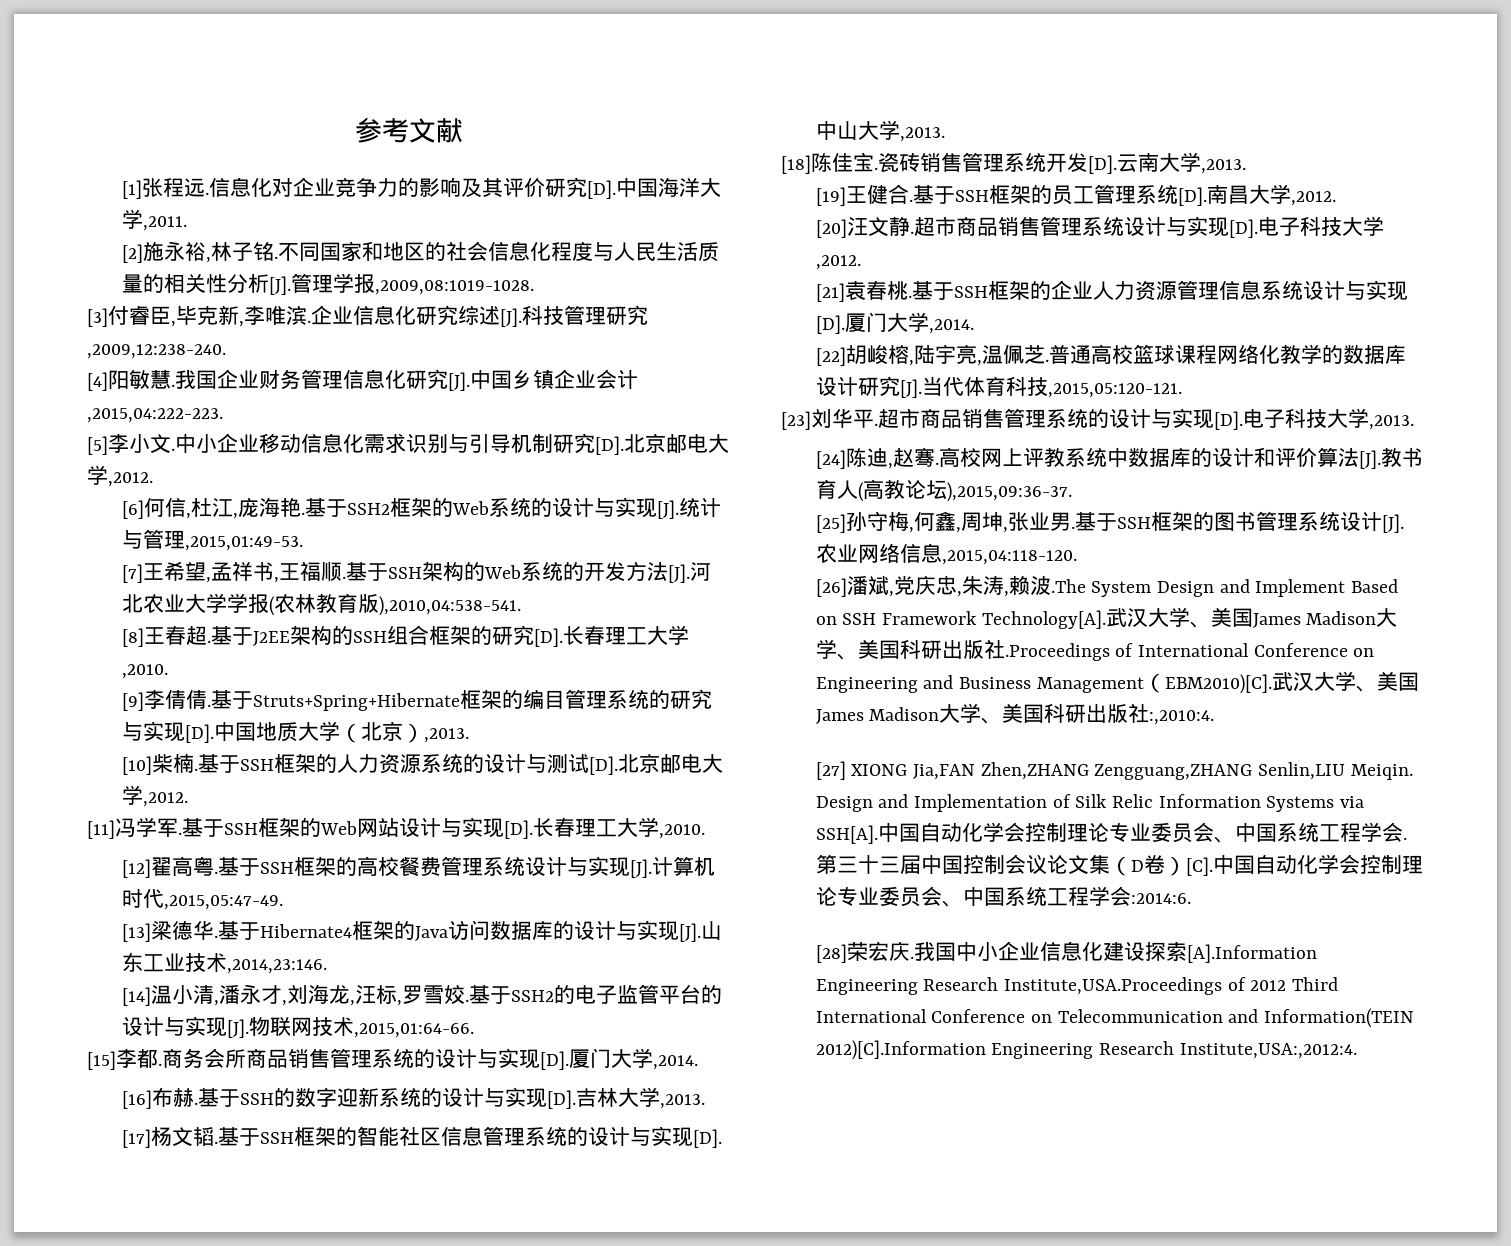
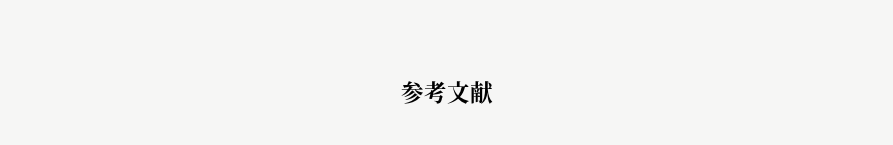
[121,177,721,199] [121,209,187,231] [121,241,719,263] [121,273,534,295] [87,305,648,327] [87,344,226,359] [87,369,638,391] [87,408,223,423] [87,433,729,455] [87,465,153,487] [121,497,721,519] [121,529,303,551] [121,561,711,583] [121,593,521,616] [121,625,689,647] [121,664,168,679] [121,689,712,711] [121,721,469,743] [121,753,723,775] [121,785,188,807] [87,817,705,839] [121,856,715,878] [121,889,283,910] [121,920,722,942] [121,953,327,974] [121,984,722,1006] [121,1016,474,1038] [87,1048,698,1070] [121,1087,705,1109] [121,1126,722,1148] [815,120,945,142] [781,152,1246,174] [815,184,1336,206] [815,216,1384,238] [815,255,861,270] [815,280,1408,302] [815,312,974,334] [815,344,1406,366] [815,376,1182,398] [781,408,1414,430] [815,447,1423,469] [815,479,1072,502] [815,511,1404,533] [815,543,1077,565] [815,575,1398,597] [815,607,1398,629] [815,639,1375,661] [815,671,1419,694] [815,703,1215,725] [815,761,1413,780] [815,794,1364,812] [815,822,1407,844] [815,854,1423,876] [815,886,1191,907] [815,941,1317,963] [815,977,1338,995] [815,1008,1414,1028] [815,1040,1357,1060] // [1]张程远.信息化对企业竞争力的影响及其评价研究[D].中国海洋大学,2011. // [2]施永裕,林子铭.不同国家和地区的社会信息化程度与人民生活质量的相关性分析[J].管理学报,2009,08:1019-1028. // [3]付睿臣,毕克新,李唯滨.企业信息化研究综述[J].科技管理研究,2009,12:238-240. // [4]阳敏慧.我国企业财务管理信息化研究[J].中国乡镇企业会计,2015,04:222-223. // [5]李小文.中小企业移动信息化需求识别与引导机制研究[D].北京邮电大学,2012. // [6]何信,杜江,庞海艳.基于SSH2框架的Web系统的设计与实现[J].统计与管理,2015,01:49-53. // [7]王希望,孟祥书,王福顺.基于SSH架构的Web系统的开发方法[J].河北农业大学学报(农林教育版),2010,04:538-541. // [8]王春超.基于J2EE架构的SSH组合框架的研究[D].长春理工大学,2010. // [9]李倩倩.基于Struts+Spring+Hibernate框架的编目管理系统的研究与实现[D].中国地质大学（北京）,2013. // [10]柴楠.基于SSH框架的人力资源系统的设计与测试[D].北京邮电大学,2012. // [11]冯学军.基于SSH框架的Web网站设计与实现[D].长春理工大学,2010. // [12]翟高粤.基于SSH框架的高校餐费管理系统设计与实现[J].计算机时代,2015,05:47-49. // [13]梁德华.基于Hibernate4框架的Java访问数据库的设计与实现[J].山东工业技术,2014,23:146. // [14]温小清,潘永才,刘海龙,汪标,罗雪姣.基于SSH2的电子监管平台的设计与实现[J].物联网技术,2015,01:64-66. // [15]李都.商务会所商品销售管理系统的设计与实现[D].厦门大学,2014. // [16]布赫.基于SSH的数字迎新系统的设计与实现[D].吉林大学,2013. // [17]杨文韬.基于SSH框架的智能社区信息管理系统的设计与实现[D].中山大学,2013. // [18]陈佳宝.瓷砖销售管理系统开发[D].云南大学,2013. // [19]王健合.基于SSH框架的员工管理系统[D].南昌大学,2012. // [20]汪文静.超市商品销售管理系统设计与实现[D].电子科技大学,2012. // [21]袁春桃.基于SSH框架的企业人力资源管理信息系统设计与实现[D].厦门大学,2014. // [22]胡峻榕,陆宇亮,温佩芝.普通高校篮球课程网络化教学的数据库设计研究[J].当代体育科技,2015,05:120-121. // [23]刘华平.超市商品销售管理系统的设计与实现[D].电子科技大学,2013. // [24]陈迪,赵骞.高校网上评教系统中数据库的设计和评价算法[J].教书育人(高教论坛),2015,09:36-37. // [25]孙守梅,何鑫,周坤,张业男.基于SSH框架的图书管理系统设计[J].农业网络信息,2015,04:118-120. // [26]潘斌,党庆忠,朱涛,赖波.The System Design and Implement Based on SSH Framework Technology[A].武汉大学、美国James Madison大学、美国科研出版社.Proceedings of International Conference on Engineering and Business Management（EBM2010)[C].武汉大学、美国James Madison大学、美国科研出版社:,2010:4. // [27] XIONG Jia,FAN Zhen,ZHANG Zengguang,ZHANG Senlin,LIU Meiqin. Design and Implementation of Silk Relic Information Systems via SSH[A].中国自动化学会控制理论专业委员会、中国系统工程学会.第三十三届中国控制会议论文集（D卷）[C].中国自动化学会控制理论专业委员会、中国系统工程学会:2014:6. // [28]荣宏庆.我国中小企业信息化建设探索[A].Information Engineering Research Institute,USA.Proceedings of 2012 Third International Conference on Telecommunication and Information(TEIN 2012)[C].Information Engineering Research Institute,USA:,2012:4. -> (494, 92) none

